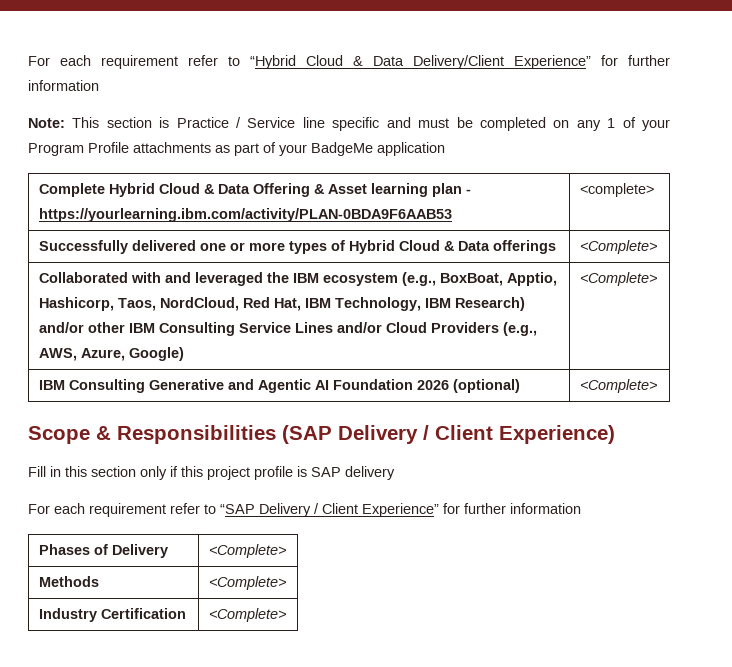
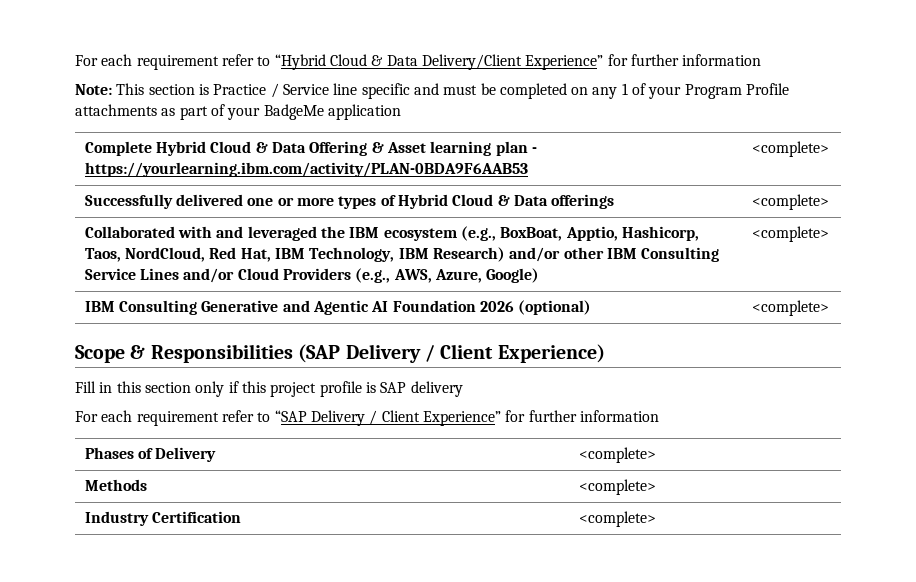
[579,240,657,254] <Complete> -> [751,194,829,210] <complete>
[579,272,657,286] <Complete> -> [751,226,829,242] <complete>
[579,379,657,393] <Complete> -> [751,300,829,316] <complete>
[208,544,286,558] <Complete> -> [578,447,656,463] <complete>
[208,576,286,590] <Complete> -> [578,479,656,495] <complete>
[208,608,286,622] <Complete> -> [578,511,656,527] <complete>

